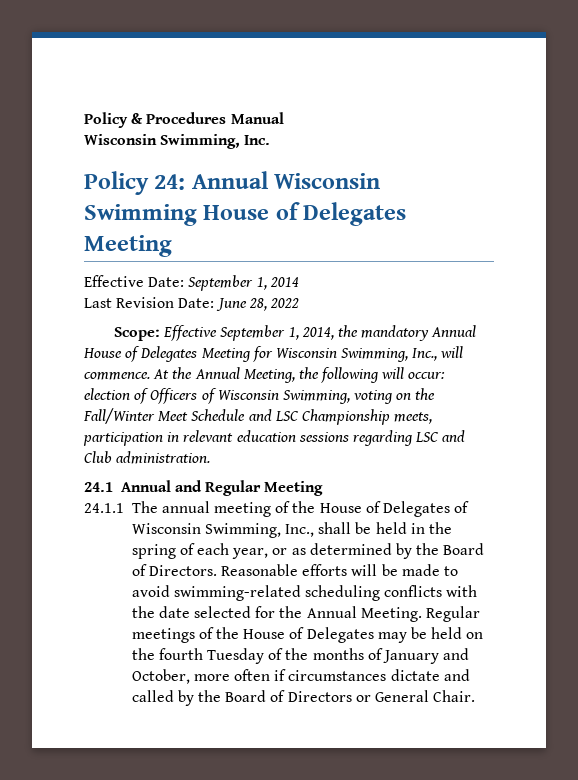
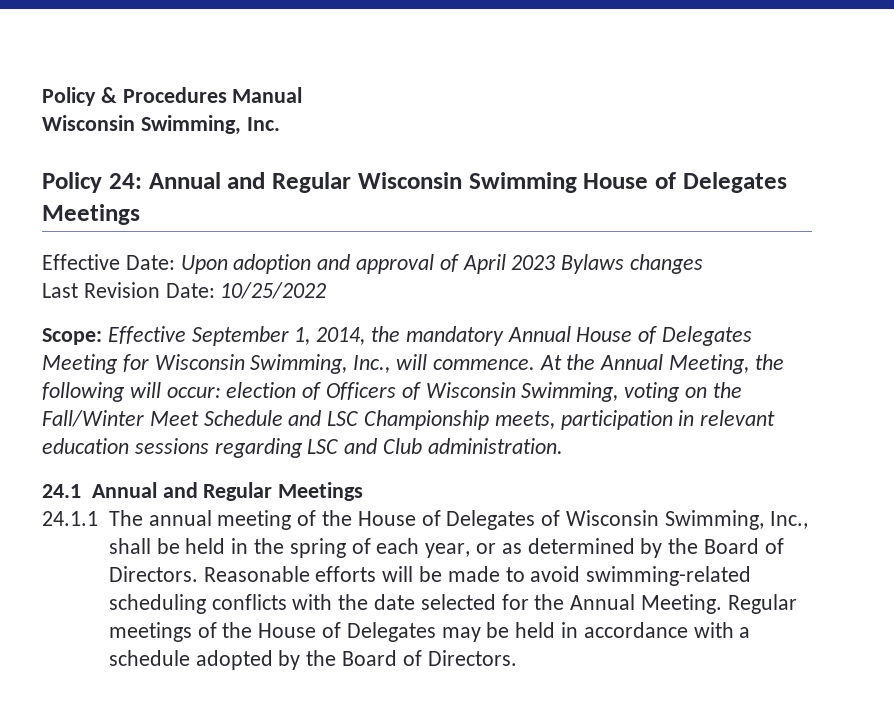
(269, 180) none -> [227,172,351,193] and Regular
[84,235,172,257] Meeting -> [42,204,140,225] Meetings
[188,275,299,291] September 1, 2014 -> [180,254,704,274] Upon adoption and approval of April 2023 Bylaws changes
[215,298,299,311] June 28, 2022 -> [220,282,327,299] 10/25/2022
[264,481,324,496] Meeting -> [278,482,364,501] Meetings
[466,632,484,639] [131,648,470,664] [131,669,470,684] [131,690,476,706] on the fourth Tuesday of the months of January and October, more often if circumstances dictate and called by the Board of Directors or General Chair. -> [560,622,751,638] [108,650,517,670] in accordance with a schedule adopted by the Board of Directors.

